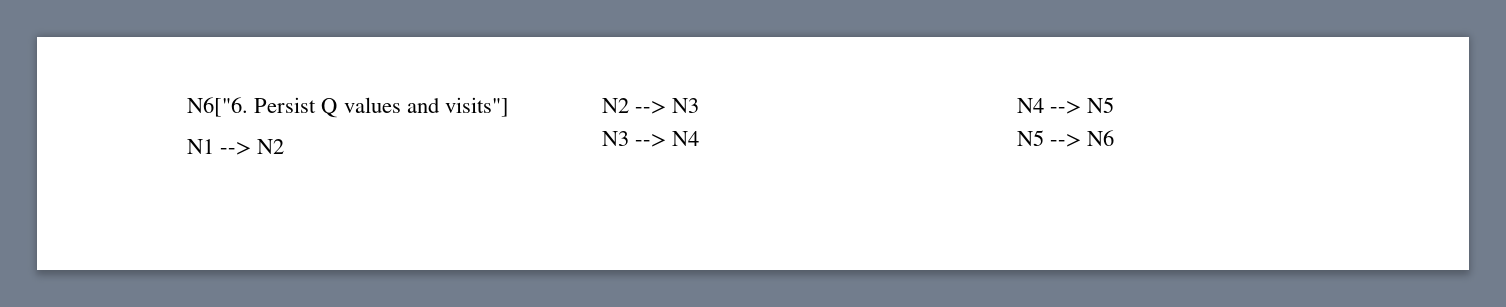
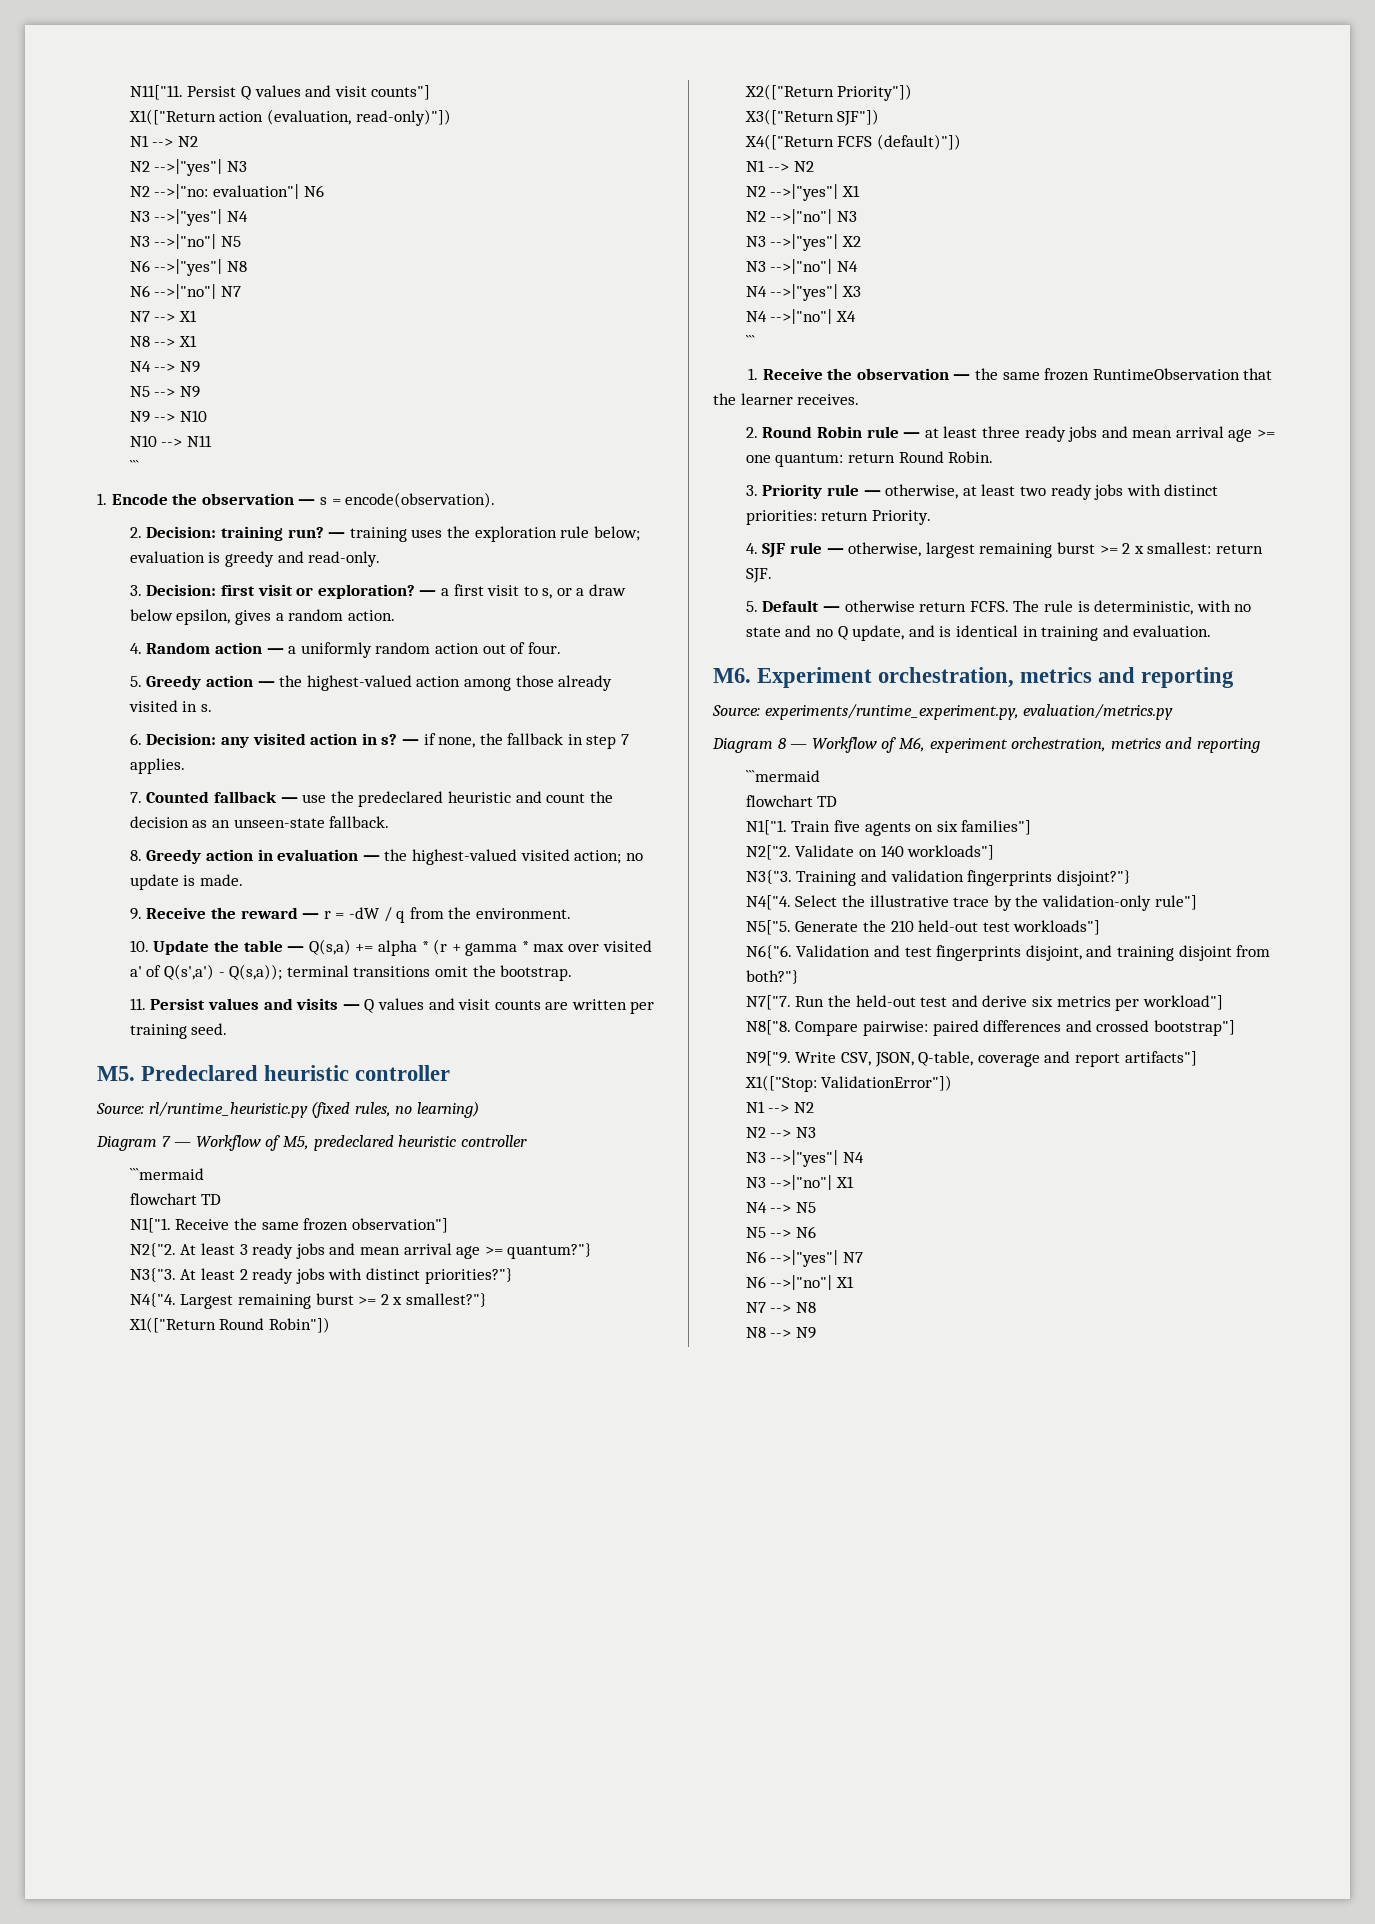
[187,97,249,117] N6["6. -> [129,85,183,100] N11["11.
[444,97,509,117] visits"] -> [334,85,431,100] [128,109,451,126] [129,135,199,147] [129,159,248,176] [129,184,324,199] [129,209,249,226] [129,234,242,249] [129,259,248,276] [129,284,242,299] [129,310,198,322] [129,335,198,347] [129,361,201,373] [129,386,201,398] [129,410,208,423] [129,435,213,447] [129,460,139,472] [97,492,496,508] [129,526,640,542] [129,551,381,567] [129,584,627,599] [129,609,395,625] [129,642,561,658] [129,675,613,691] [128,700,213,712] [129,733,630,749] [129,758,185,774] [129,791,613,807] [129,816,390,828] [129,849,643,865] [129,874,244,890] [129,907,571,923] [129,939,652,956] [129,964,573,981] [129,998,655,1014] [129,1023,228,1039] [97,1065,451,1081] [96,1101,479,1118] [96,1135,527,1151] [129,1168,204,1180] [129,1193,222,1205] [129,1218,448,1233] [129,1243,593,1259] [129,1268,513,1284] [129,1293,487,1309] [128,1317,331,1333] [744,84,913,101] [744,109,880,126] [744,134,962,150] [745,160,815,172] [745,184,861,201] [745,209,858,224] [745,234,862,251] [745,259,859,274] [745,284,862,301] [745,309,857,324] [745,335,755,347] [748,368,1273,381] [713,393,860,405] [745,426,1276,442] [745,451,994,467] [745,484,1219,500] [745,510,932,525] [745,542,1263,558] [745,568,772,583] [745,600,1252,615] [745,625,1212,641] [713,667,1235,688] [712,704,1174,720] [712,737,1260,753] [745,770,820,782] [745,795,838,807] [745,820,1032,836] [745,845,995,860] [745,870,1131,886] [745,895,1197,911] [745,920,1101,935] [745,945,1271,961] [745,970,799,984] [745,995,1223,1011] [745,1020,1235,1036] [745,1051,1197,1067] [744,1075,953,1092] visit counts"] // X1(["Return action (evaluation, read-only)"]) // N1 --> N2 // N2 -->|"yes"| N3 // N2 -->|"no: evaluation"| N6 // N3 -->|"yes"| N4 // N3 -->|"no"| N5 // N6 -->|"yes"| N8 // N6 -->|"no"| N7 // N7 --> X1 // N8 --> X1 // N4 --> N9 // N5 --> N9 // N9 --> N10 // N10 --> N11 // ``` // 1. Encode the observation — s = encode(observation). // 2. Decision: training run? — training uses the exploration rule below; evaluation is greedy and read-only. // 3. Decision: first visit or exploration? — a first visit to s, or a draw below epsilon, gives a random action. // 4. Random action — a uniformly random action out of four. // 5. Greedy action — the highest-valued action among those already visited in s. // 6. Decision: any visited action in s? — if none, the fallback in step 7 applies. // 7. Counted fallback — use the predeclared heuristic and count the decision as an unseen-state fallback. // 8. Greedy action in evaluation — the highest-valued visited action; no update is made. // 9. Receive the reward — r = -dW / q from the environment. // 10. Update the table — Q(s,a) += alpha * (r + gamma * max over visited a' of Q(s',a') - Q(s,a)); terminal transitions omit the bootstrap. // 11. Persist values and visits — Q values and visit counts are written per training seed. // M5. Predeclared heuristic controller // Source: rl/runtime_heuristic.py (fixed rules, no learning) // Diagram 7 — Workflow of M5, predeclared heuristic controller // ```mermaid // flowchart TD // N1["1. Receive the same frozen observation"] // N2{"2. At least 3 ready jobs and mean arrival age >= quantum?"} // N3{"3. At least 2 ready jobs with distinct priorities?"} // N4{"4. Largest remaining burst >= 2 x smallest?"} // X1(["Return Round Robin"]) // X2(["Return Priority"]) // X3(["Return SJF"]) // X4(["Return FCFS (default)"]) // N1 --> N2 // N2 -->|"yes"| X1 // N2 -->|"no"| N3 // N3 -->|"yes"| X2 // N3 -->|"no"| N4 // N4 -->|"yes"| X3 // N4 -->|"no"| X4 // ``` // 1. Receive the observation — the same frozen RuntimeObservation that the learner receives. // 2. Round Robin rule — at least three ready jobs and mean arrival age >= one quantum: return Round Robin. // 3. Priority rule — otherwise, at least two ready jobs with distinct priorities: return Priority. // 4. SJF rule — otherwise, largest remaining burst >= 2 x smallest: return SJF. // 5. Default — otherwise return FCFS. The rule is deterministic, with no state and no Q update, and is identical in training and evaluation. // M6. Experiment orchestration, metrics and reporting // Source: experiments/runtime_experiment.py, evaluation/metrics.py // Diagram 8 — Workflow of M6, experiment orchestration, metrics and reporting // ```mermaid // flowchart TD // N1["1. Train five agents on six families"] // N2["2. Validate on 140 workloads"] // N3{"3. Training and validation fingerprints disjoint?"} // N4["4. Select the illustrative trace by the validation-only rule"] // N5["5. Generate the 210 held-out test workloads"] // N6{"6. Validation and test fingerprints disjoint, and training disjoint from both?"} // N7["7. Run the held-out test and derive six metrics per workload"] // N8["8. Compare pairwise: paired differences and crossed bootstrap"] // N9["9. Write CSV, JSON, Q-table, coverage and report artifacts"] // X1(["Stop: ValidationError"])
[635,131,700,147] --> N4 -> [770,1150,865,1167] [745,1175,855,1190] -->|"yes"| N4 // N3 -->|"no"| X1
(1115, 138) none -> [745,1250,864,1267] [745,1275,855,1290] [745,1302,817,1313] [745,1327,817,1339] // N6 -->|"yes"| N7 // N6 -->|"no"| X1 // N7 --> N8 // N8 --> N9

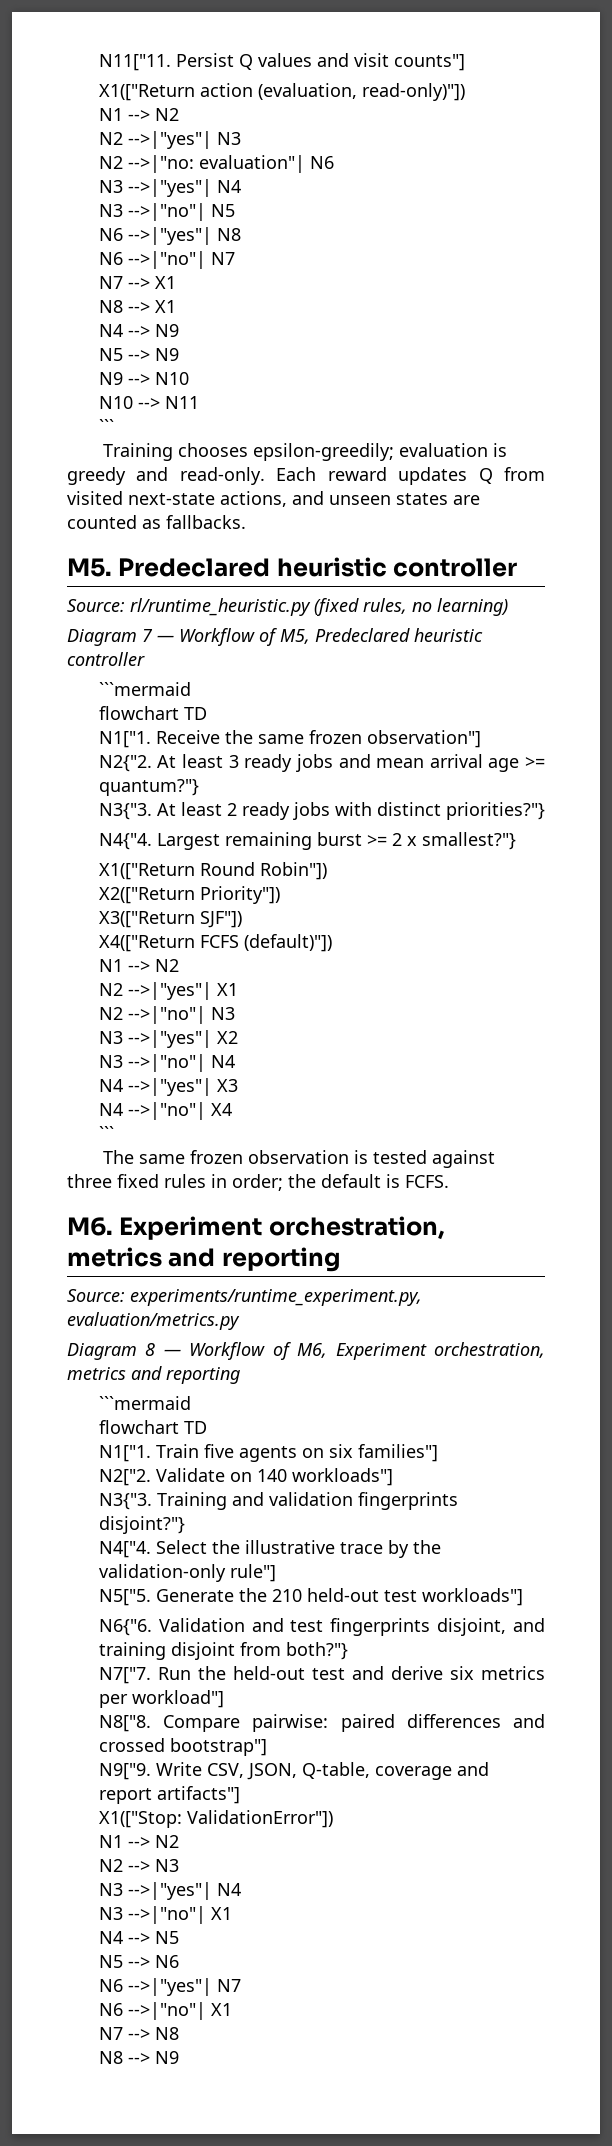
[97,492,496,508] [129,526,640,542] 1. Encode the observation — s = encode(observation). // 2. Decision: training run? — training uses the exploration rule below; -> [103,443,395,461] Training chooses epsilon-greedily;
[129,584,627,599] [129,609,395,625] [129,642,561,658] [129,675,613,691] [128,700,213,712] [129,733,630,749] [129,758,185,774] [129,791,613,807] [129,816,390,828] [129,849,643,865] [129,874,244,890] [129,907,571,923] [129,939,652,956] [129,964,573,981] [129,998,655,1014] [129,1023,228,1039] // 3. Decision: first visit or exploration? — a first visit to s, or a draw below epsilon, gives a random action. // 4. Random action — a uniformly random action out of four. // 5. Greedy action — the highest-valued action among those already visited in s. // 6. Decision: any visited action in s? — if none, the fallback in step 7 applies. // 7. Counted fallback — use the predeclared heuristic and count the decision as an unseen-state fallback. // 8. Greedy action in evaluation — the highest-valued visited action; no update is made. // 9. Receive the reward — r = -dW / q from the environment. // 10. Update the table — Q(s,a) += alpha * (r + gamma * max over visited a' of Q(s',a') - Q(s,a)); terminal transitions omit the bootstrap. // 11. Persist values and visits — Q values and visit counts are written per training seed. -> [276,467,545,485] [67,491,480,507] [67,515,246,529] Each reward updates Q from visited next-state actions, and unseen states are counted as fallbacks.
[313,1135,394,1151] predeclared -> [315,628,410,642] Predeclared
[748,368,1273,381] [713,393,860,405] [745,426,1276,442] [745,451,994,467] [745,484,1219,500] [745,510,932,525] [745,542,1263,558] [745,568,772,583] [745,600,1252,615] [745,625,1212,641] 1. Receive the observation — the same frozen RuntimeObservation that the learner receives. // 2. Round Robin rule — at least three ready jobs and mean arrival age >= one quantum: return Round Robin. // 3. Priority rule — otherwise, at least two ready jobs with distinct priorities: return Priority. // 4. SJF rule — otherwise, largest remaining burst >= 2 x smallest: return SJF. // 5. Default — otherwise return FCFS. The rule is deterministic, with no state and no Q update, and is identical in training and evaluation. -> [103,1150,496,1168] [67,1174,449,1191] The same frozen observation is tested against three fixed rules in order; the default is FCFS.
[929,738,1008,753] experiment -> [335,1343,427,1360] Experiment

